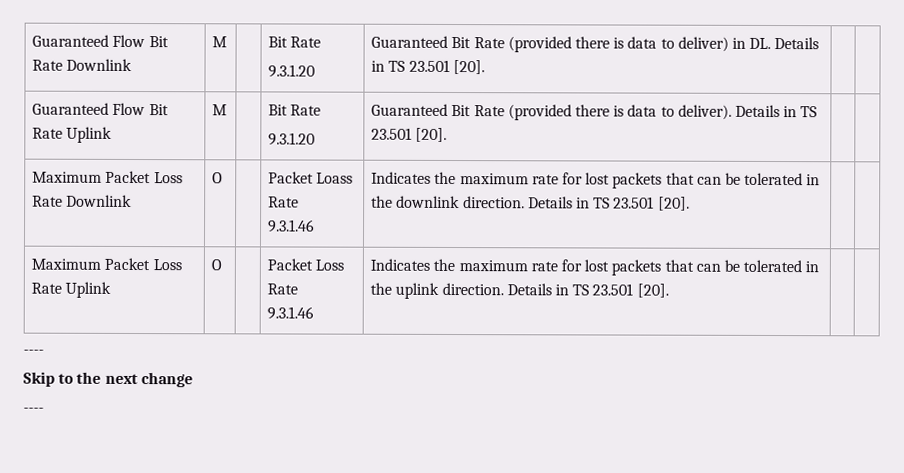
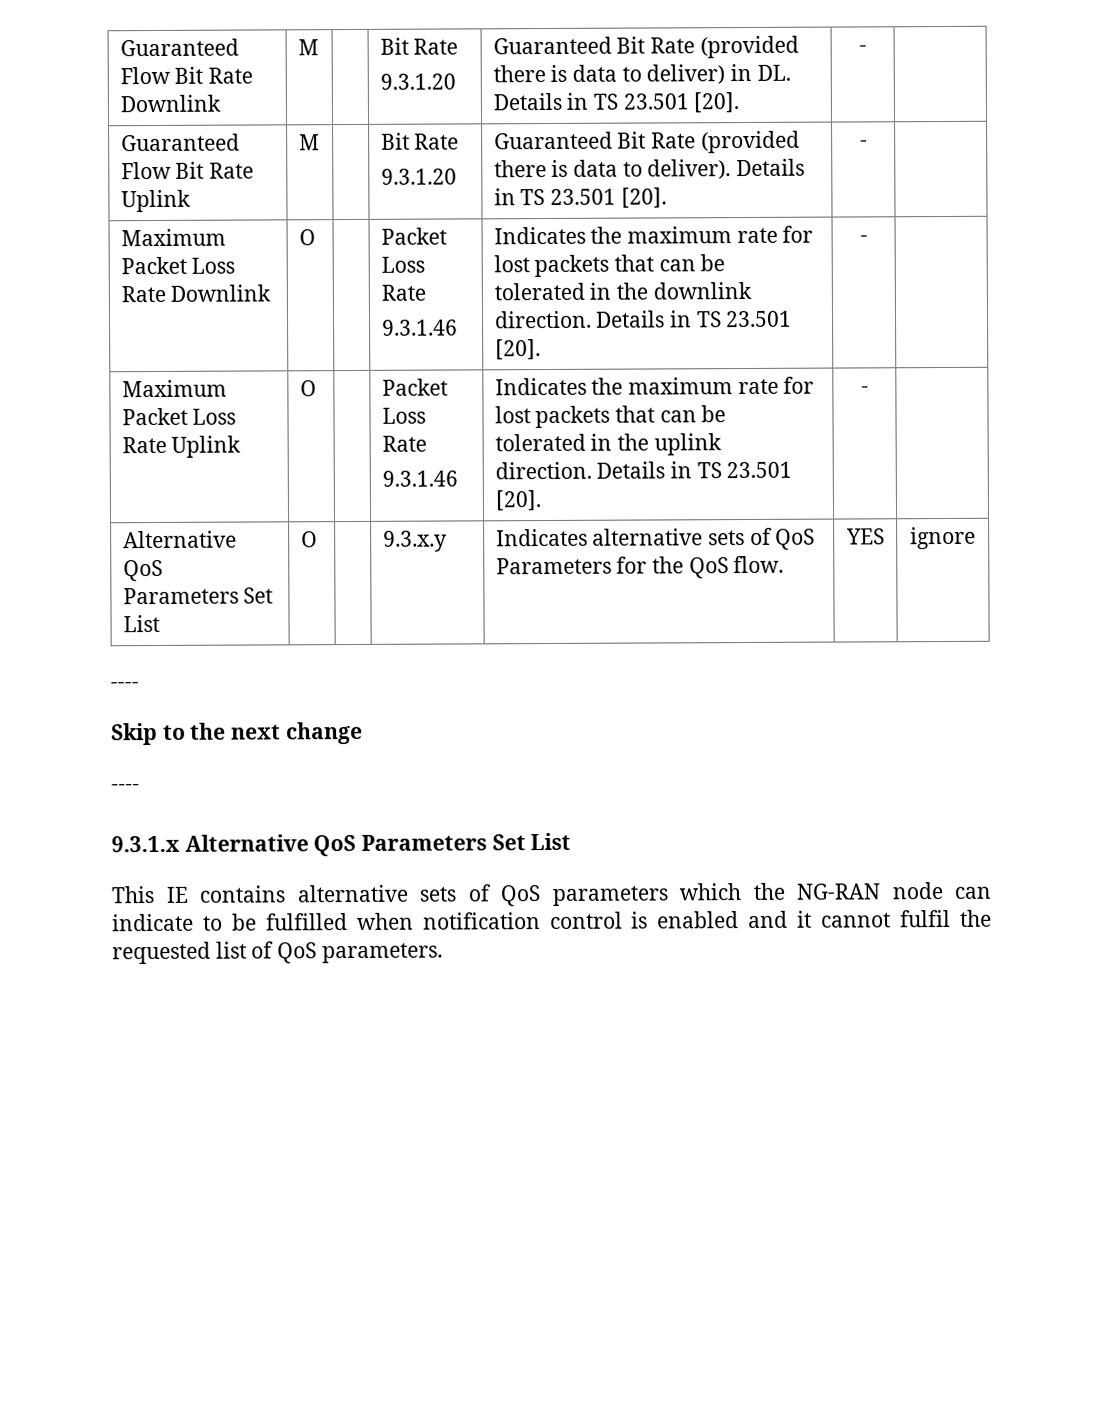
(485, 67) none -> [858,45,867,53] -
(448, 134) none -> [859,140,868,148] -
[316,172,354,184] Loass -> [380,256,425,273] Loss
(690, 203) none -> [859,235,868,243] -
(669, 290) | -> [860,386,869,394] [122,530,237,549] [122,559,163,582] [122,587,274,605] [122,614,160,633] [300,531,318,548] [382,530,447,552] [495,527,816,550] [495,555,785,579] [845,528,885,545] [910,526,976,550] - | // Alternative QoS Parameters Set List | O | | 9.3.x.y | Indicates alternative sets of QoS Parameters for the QoS flow. | YES | ignore
(44, 410) none -> [111,832,572,857] [111,882,991,907] [112,909,992,932] [112,941,443,965] // 9.3.1.x Alternative QoS Parameters Set List // This IE contains alternative sets of QoS parameters which the NG-RAN node can indicate to be fulfilled when notification control is enabled and it cannot fulfil the requested list of QoS parameters.

